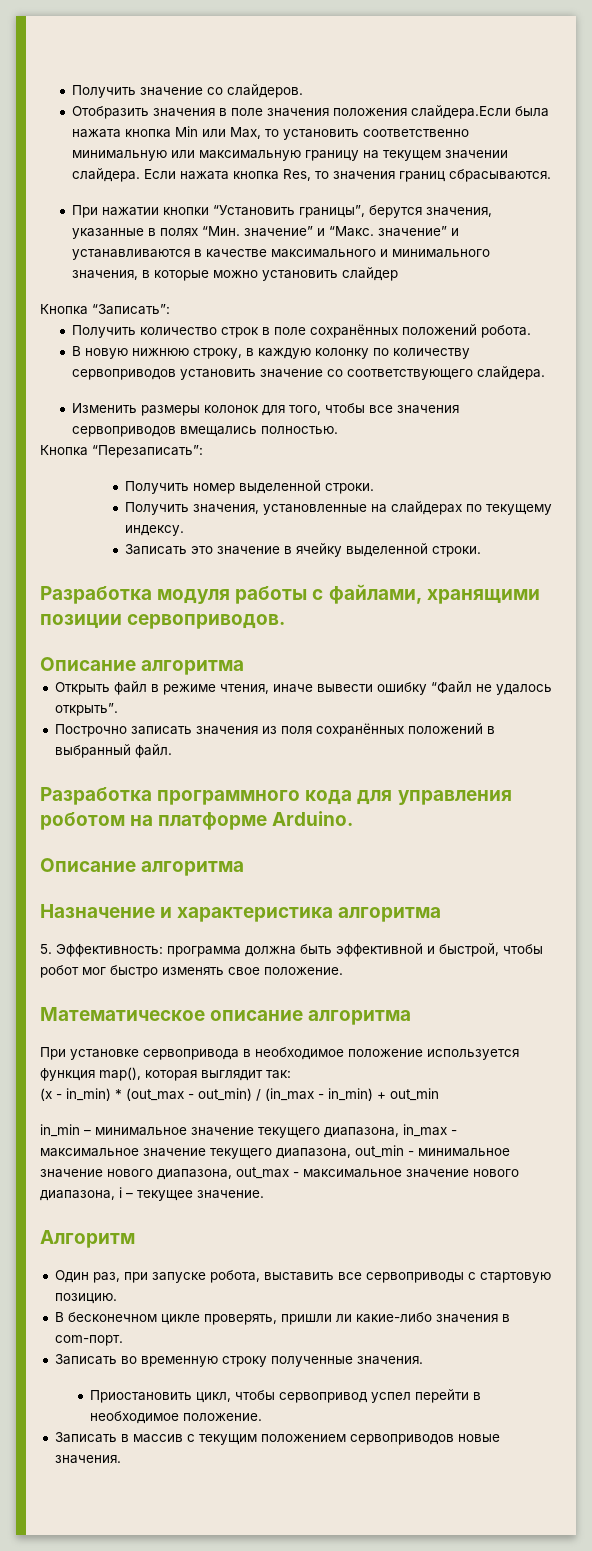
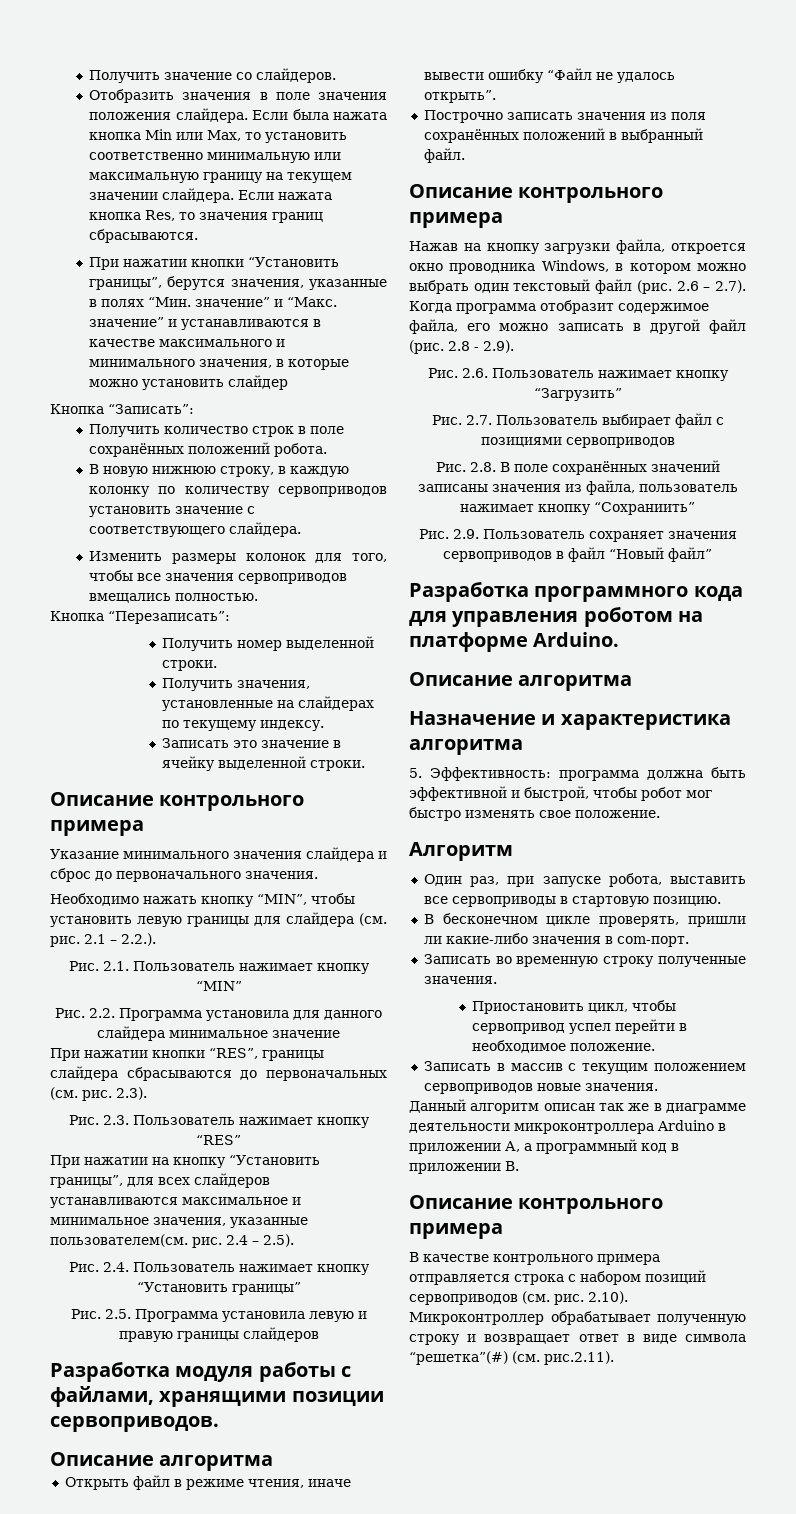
[411,105,512,119] слайдера.Если -> [175,108,289,123] слайдера. Если
[327,369,344,377] со -> [247,506,256,514] с
(481, 551) none -> [50,792,305,811] [50,820,144,836] [50,847,387,862] [50,868,318,882] [50,893,355,907] [50,912,387,927] [50,933,156,947] [68,961,370,974] [195,981,242,991] [55,1008,382,1021] [97,1026,340,1041] [50,1048,324,1061] [50,1066,387,1081] [50,1087,147,1101] [68,1115,370,1128] [196,1135,241,1145] [50,1155,320,1168] [50,1173,270,1188] [50,1197,301,1208] [50,1217,308,1228] [50,1234,294,1248] [68,1262,370,1275] [136,1282,301,1295] [70,1309,367,1322] [118,1327,319,1342] // Описание контрольного примера // Указание минимального значения слайдера и сброс до первоначального значения. // Необходимо нажать кнопку “MIN”, чтобы установить левую границы для слайдера (см. рис. 2.1 – 2.2.). // Рис. 2.1. Пользователь нажимает кнопку “MIN” // Рис. 2.2. Программа установила для данного слайдера минимальное значение // При нажатии кнопки “RES”, границы слайдера сбрасываются до первоначальных (см. рис. 2.3). // Рис. 2.3. Пользователь нажимает кнопку “RES” // При нажатии на кнопку “Установить границы”, для всех слайдеров устанавливаются максимальное и минимальное значения, указанные пользователем(см. рис. 2.4 – 2.5). // Рис. 2.4. Пользователь нажимает кнопку “Установить границы” // Рис. 2.5. Программа установила левую и правую границы слайдеров
(172, 751) none -> [409,184,664,203] [409,212,503,228] [409,239,746,254] [409,260,746,274] [409,279,746,294] [409,300,709,314] [409,319,746,334] [409,340,514,354] [427,368,729,381] [533,388,622,401] [431,413,724,428] [480,437,675,448] [435,460,720,475] [417,480,738,495] [460,502,695,515] [418,529,737,542] [443,547,712,562] // Описание контрольного примера // Нажав на кнопку загрузки файла, откроется окно проводника Windows, в котором можно выбрать один текстовый файл (рис. 2.6 – 2.7). Когда программа отобразит содержимое файла, его можно записать в другой файл (рис. 2.8 - 2.9). // Рис. 2.6. Пользователь нажимает кнопку “Загрузить” // Рис. 2.7. Пользователь выбирает файл с позициями сервоприводов // Рис. 2.8. В поле сохранённых значений записаны значения из файла, пользователь нажимает кнопку “Сохраниить” // Рис. 2.9. Пользователь сохраняет значения сервоприводов в файл “Новый файл”
[40,1007,412,1025] [40,1047,519,1060] [40,1067,291,1081] [40,1088,439,1101] [40,1124,457,1138] [40,1145,510,1159] [40,1167,519,1180] [40,1187,264,1201] // Математическое описание алгоритма // При установке сервопривода в необходимое положение используется функция map(), которая выглядит так: // (x - in_min) * (out_max - out_min) / (in_max - in_min) + out_min // in_min – минимальное значение текущего диапазона, in_max - максимальное значение текущего диапазона, out_min - минимальное значение нового диапазона, out_max - максимальное значение нового диапазона, i – текущее значение. -> (660, 814) none
[467,1272,476,1280] с -> [559,896,568,904] в
(121, 1459) none -> [409,1099,746,1114] [409,1120,726,1134] [409,1139,679,1154] [409,1161,519,1174] [409,1195,664,1214] [409,1223,503,1239] [409,1252,660,1265] [409,1270,706,1285] [409,1291,628,1305] [409,1311,746,1325] [409,1334,746,1345] [409,1351,614,1365] // Данный алгоритм описан так же в диаграмме деятельности микроконтроллера Arduino в приложении А, а программный код в приложении В. // Описание контрольного примера // В качестве контрольного примера отправляется строка с набором позиций сервоприводов (см. рис. 2.10). Микроконтроллер обрабатывает полученную строку и возвращает ответ в виде символа “решетка”(#) (см. рис.2.11).

